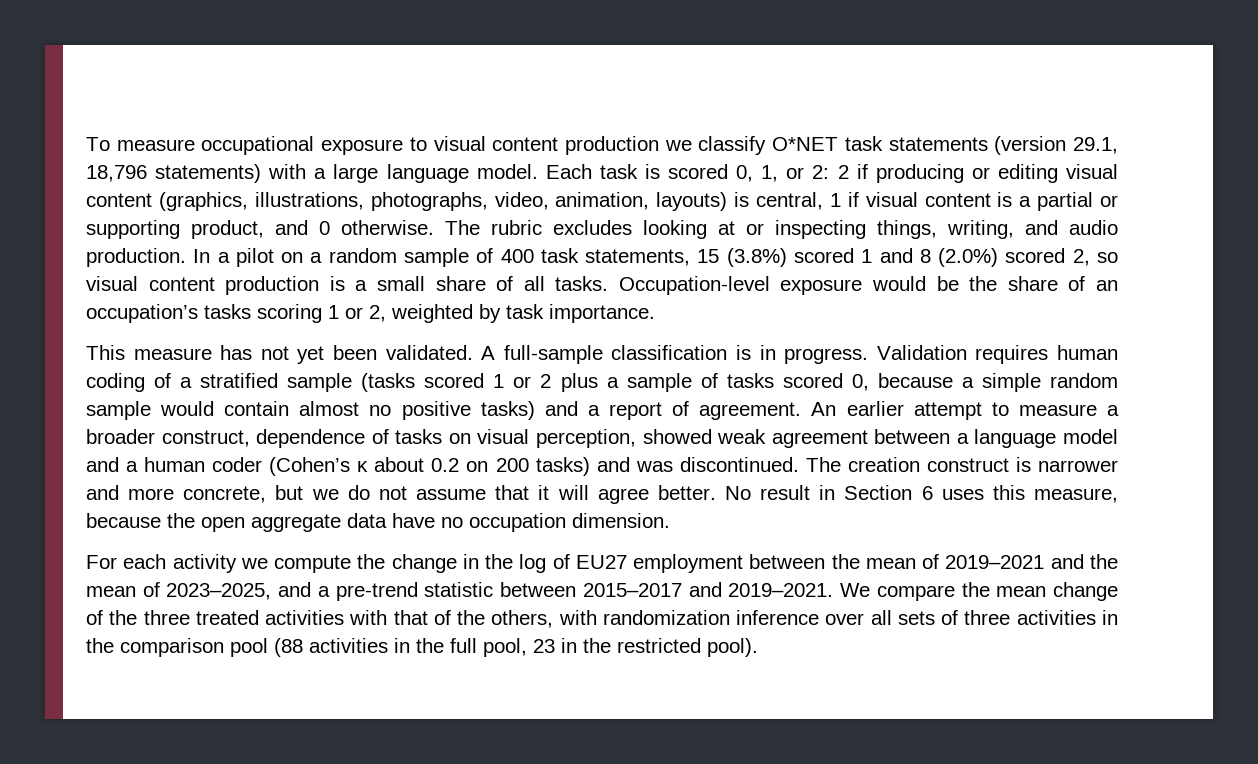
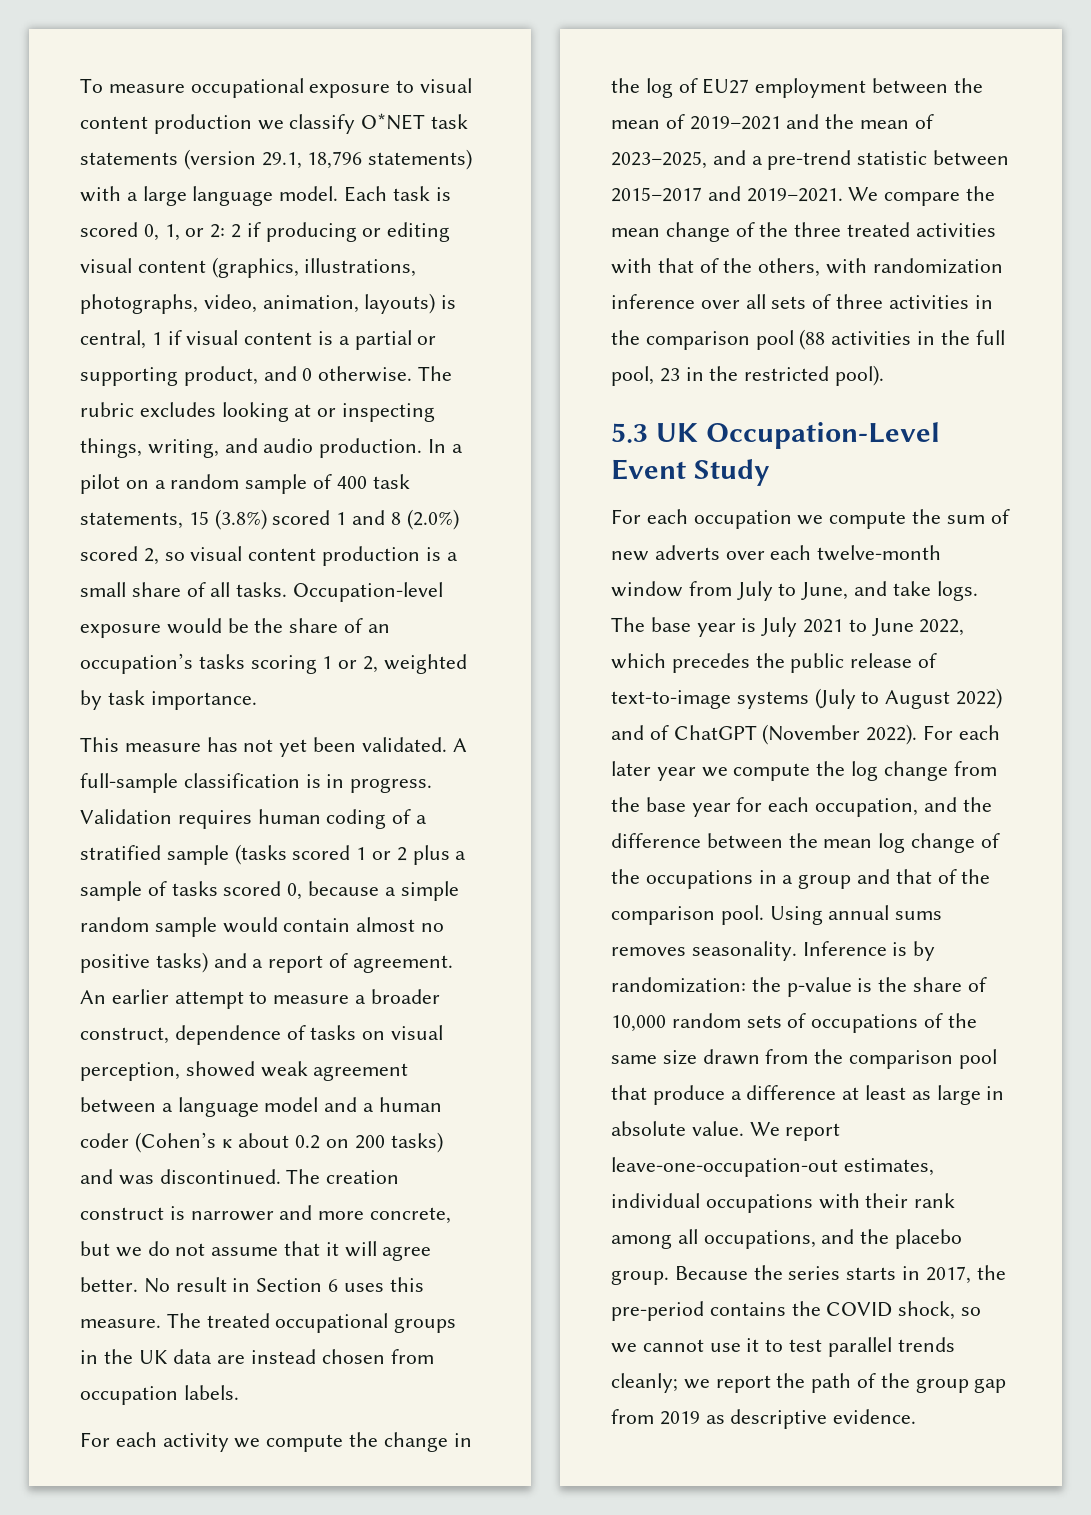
[1033,488,1118,503] [86,513,670,532] measure, because the open aggregate data have no occupation dimension. -> [80,1313,457,1333] [80,1349,434,1364] [80,1385,239,1405] measure. The treated occupational groups in the UK data are instead chosen from occupation labels.
(758, 647) none -> [611,422,940,449] [611,459,770,486] [611,509,1010,529] [611,545,942,561] [611,581,978,601] [611,617,965,637] [611,653,938,673] [611,688,1003,709] [611,724,1000,745] [611,761,997,781] [611,797,992,817] [611,833,1000,853] [611,869,991,889] [611,905,943,925] [611,941,936,961] [611,977,987,997] [611,1013,977,1033] [611,1049,997,1069] [611,1085,1005,1105] [611,1121,841,1141] [611,1157,934,1177] [611,1193,956,1213] [611,1229,963,1249] [611,1265,1006,1285] [611,1301,982,1321] [611,1337,955,1357] [611,1373,1007,1393] [611,1409,917,1429] // 5.3 UK Occupation-Level Event Study // For each occupation we compute the sum of new adverts over each twelve-month window from July to June, and take logs. The base year is July 2021 to June 2022, which precedes the public release of text-to-image systems (July to August 2022) and of ChatGPT (November 2022). For each later year we compute the log change from the base year for each occupation, and the difference between the mean log change of the occupations in a group and that of the comparison pool. Using annual sums removes seasonality. Inference is by randomization: the p-value is the share of 10,000 random sets of occupations of the same size drawn from the comparison pool that produce a difference at least as large in absolute value. We report leave-one-occupation-out estimates, individual occupations with their rank among all occupations, and the placebo group. Because the series starts in 2017, the pre-period contains the COVID shock, so we cannot use it to test parallel trends cleanly; we report the path of the group gap from 2019 as descriptive evidence.

